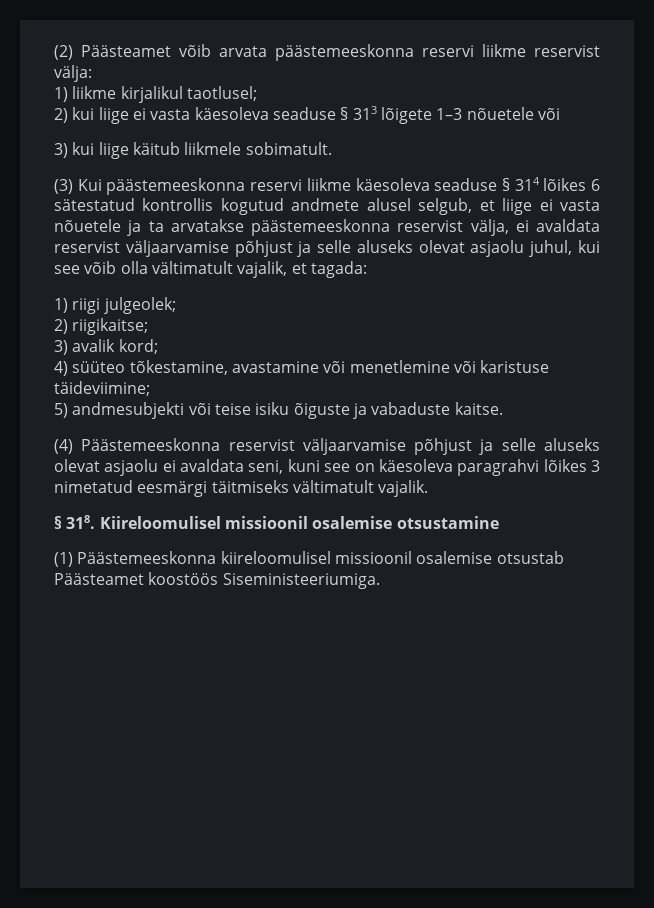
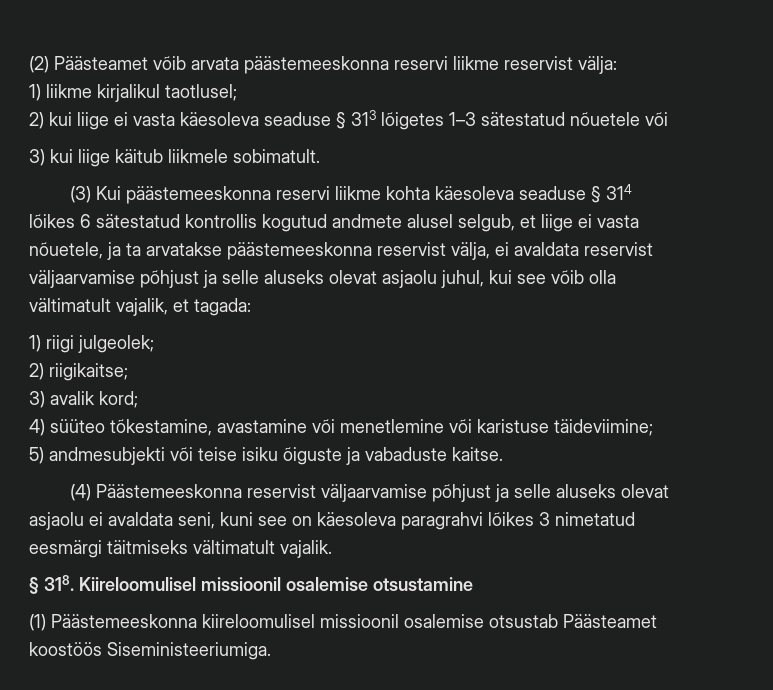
[380,107,463,124] lõigete 1–3 -> [381,112,565,130] lõigetes 1–3 sätestatud
(351, 184) none -> [386,186,431,200] kohta
[54,219,121,232] nõuetele -> [29,242,103,259] nõuetele,

